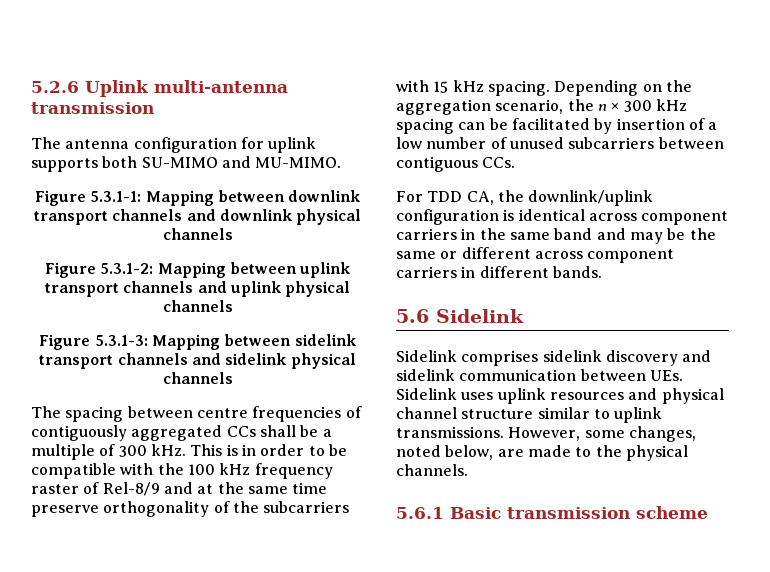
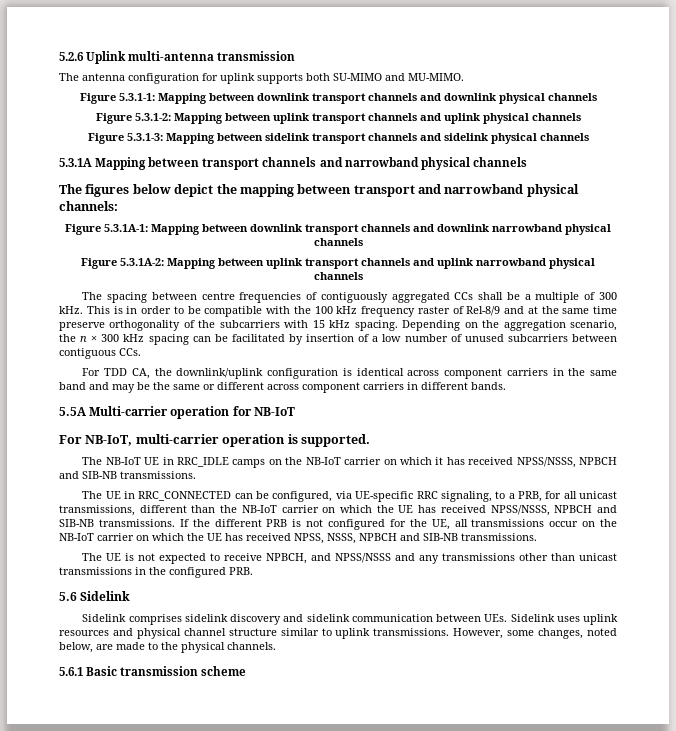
(233, 378) none -> [59,157,527,170] [59,184,579,197] [59,201,118,211] [65,224,611,235] [313,238,363,246] [81,258,595,269] [313,272,363,280] // 5.3.1A Mapping between transport channels and narrowband physical channels // The figures below depict the mapping between transport and narrowband physical channels: // Figure 5.3.1A-1: Mapping between downlink transport channels and downlink narrowband physical channels // Figure 5.3.1A-2: Mapping between uplink transport channels and uplink narrowband physical channels
(602, 272) none -> [59,406,295,419] [59,434,370,447] [82,457,618,468] [59,471,196,479] [82,491,618,502] [59,505,617,516] [59,519,617,530] [59,533,537,544] [82,553,618,564] [59,567,253,578] // 5.5A Multi-carrier operation for NB-IoT // For NB-IoT, multi-carrier operation is supported. // The NB-IoT UE in RRC_IDLE camps on the NB-IoT carrier on which it has received NPSS/NSSS, NPBCH and SIB-NB transmissions. // The UE in RRC_CONNECTED can be configured, via UE-specific RRC signaling, to a PRB, for all unicast transmissions, different than the NB-IoT carrier on which the UE has received NPSS/NSSS, NPBCH and SIB-NB transmissions. If the different PRB is not configured for the UE, all transmissions occur on the NB-IoT carrier on which the UE has received NPSS, NSSS, NPBCH and SIB-NB transmissions. // The UE is not expected to receive NPBCH, and NPSS/NSSS and any transmissions other than unicast transmissions in the configured PRB.

